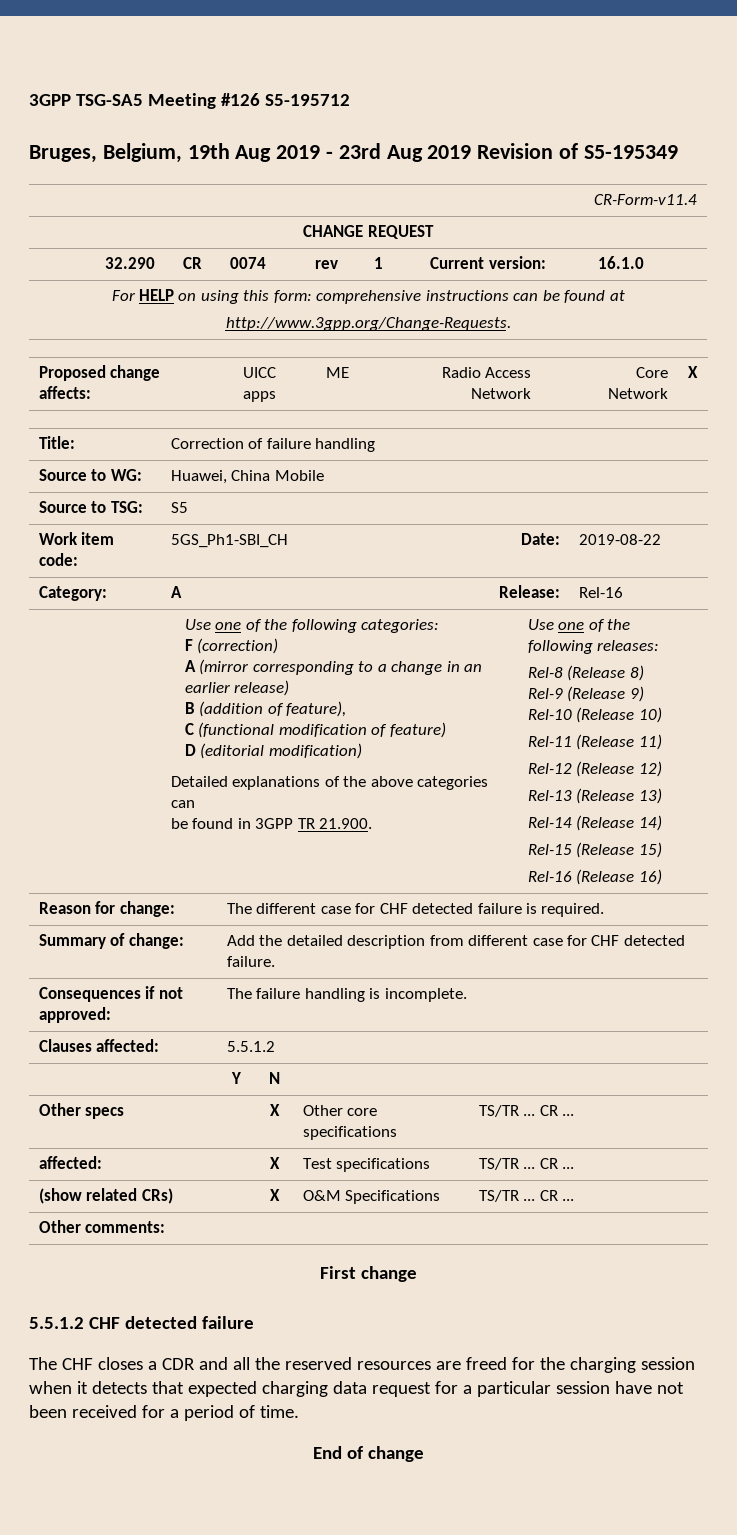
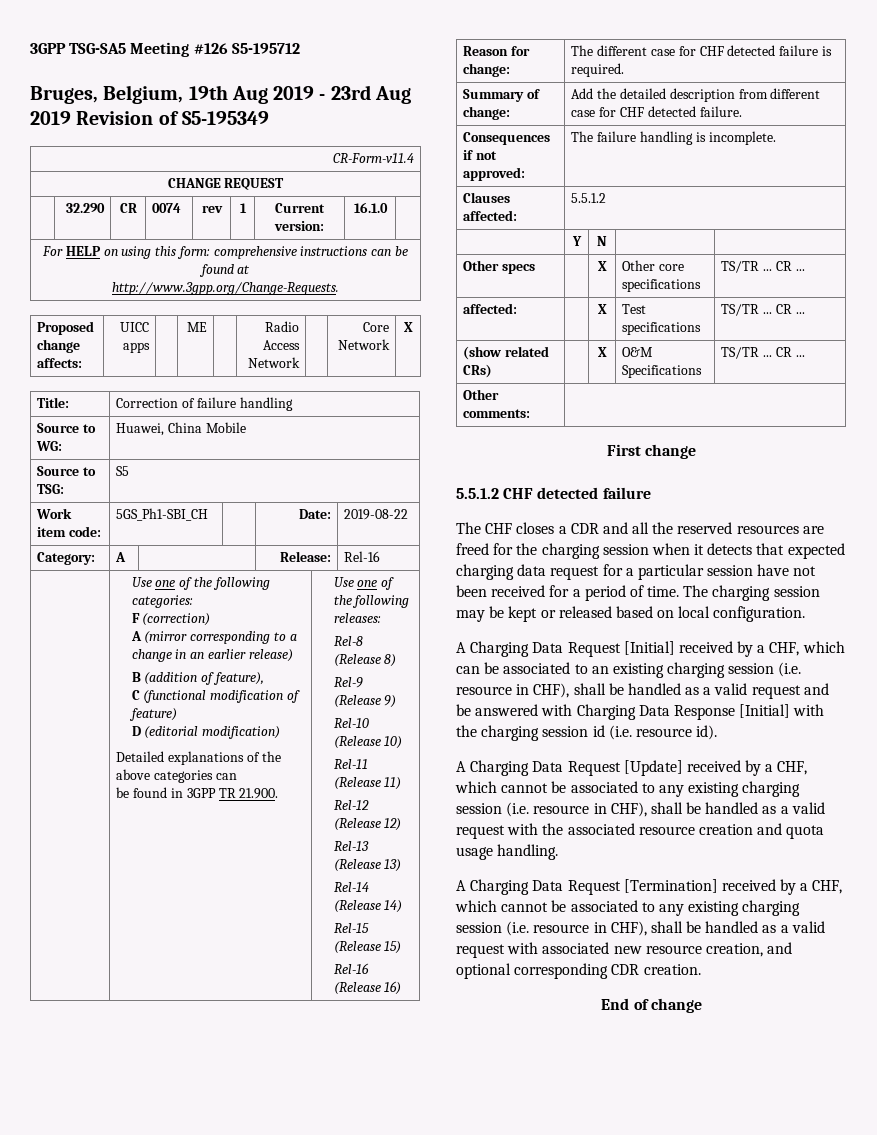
(299, 1411) none -> [683,585,820,601] [456,606,806,622] [456,641,845,657] [456,662,802,678] [456,683,829,699] [456,704,825,720] [456,725,718,741] [456,760,808,776] [455,781,801,797] [456,802,825,817] [456,823,825,839] [456,844,559,860] [456,879,843,895] [455,900,801,916] [456,921,825,936] [456,942,793,958] [456,963,701,979] The charging session may be kept or released based on local configuration. // A Charging Data Request [Initial] received by a CHF, which can be associated to an existing charging session (i.e. resource in CHF), shall be handled as a valid request and be answered with Charging Data Response [Initial] with the charging session id (i.e. resource id). // A Charging Data Request [Update] received by a CHF, which cannot be associated to any existing charging session (i.e. resource in CHF), shall be handled as a valid request with the associated resource creation and quota usage handling. // A Charging Data Request [Termination] received by a CHF, which cannot be associated to any existing charging session (i.e. resource in CHF), shall be handled as a valid request with associated new resource creation, and optional corresponding CDR creation.

